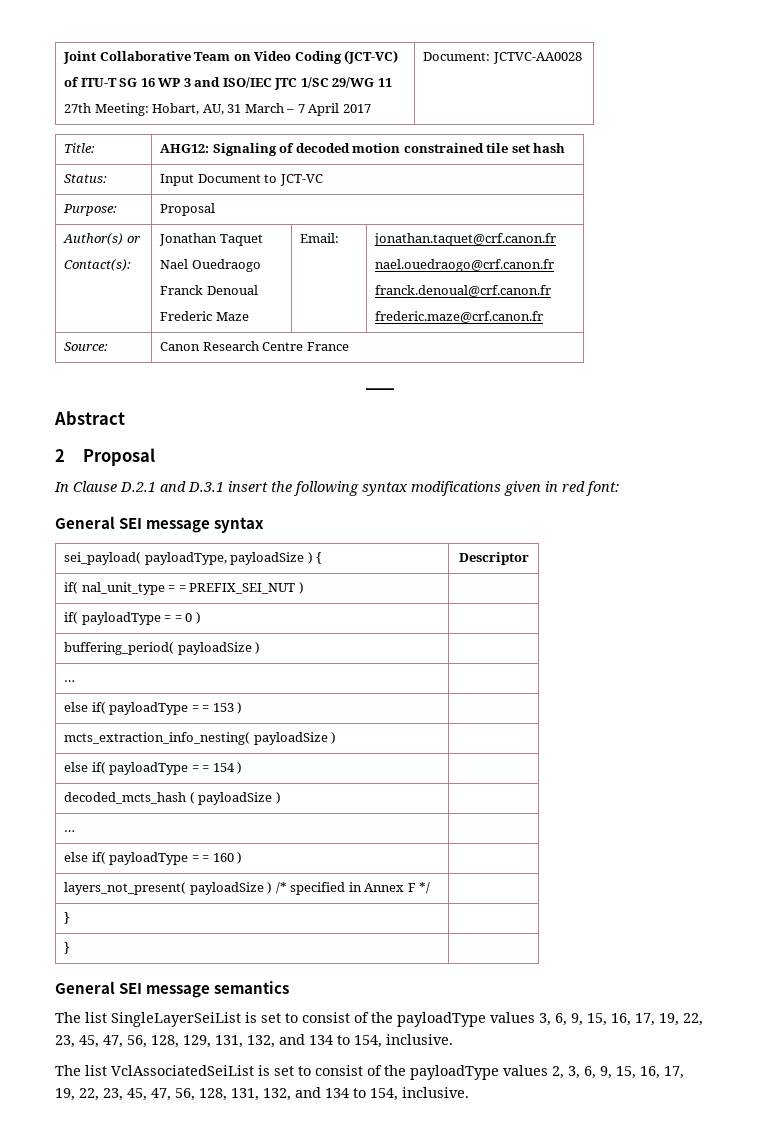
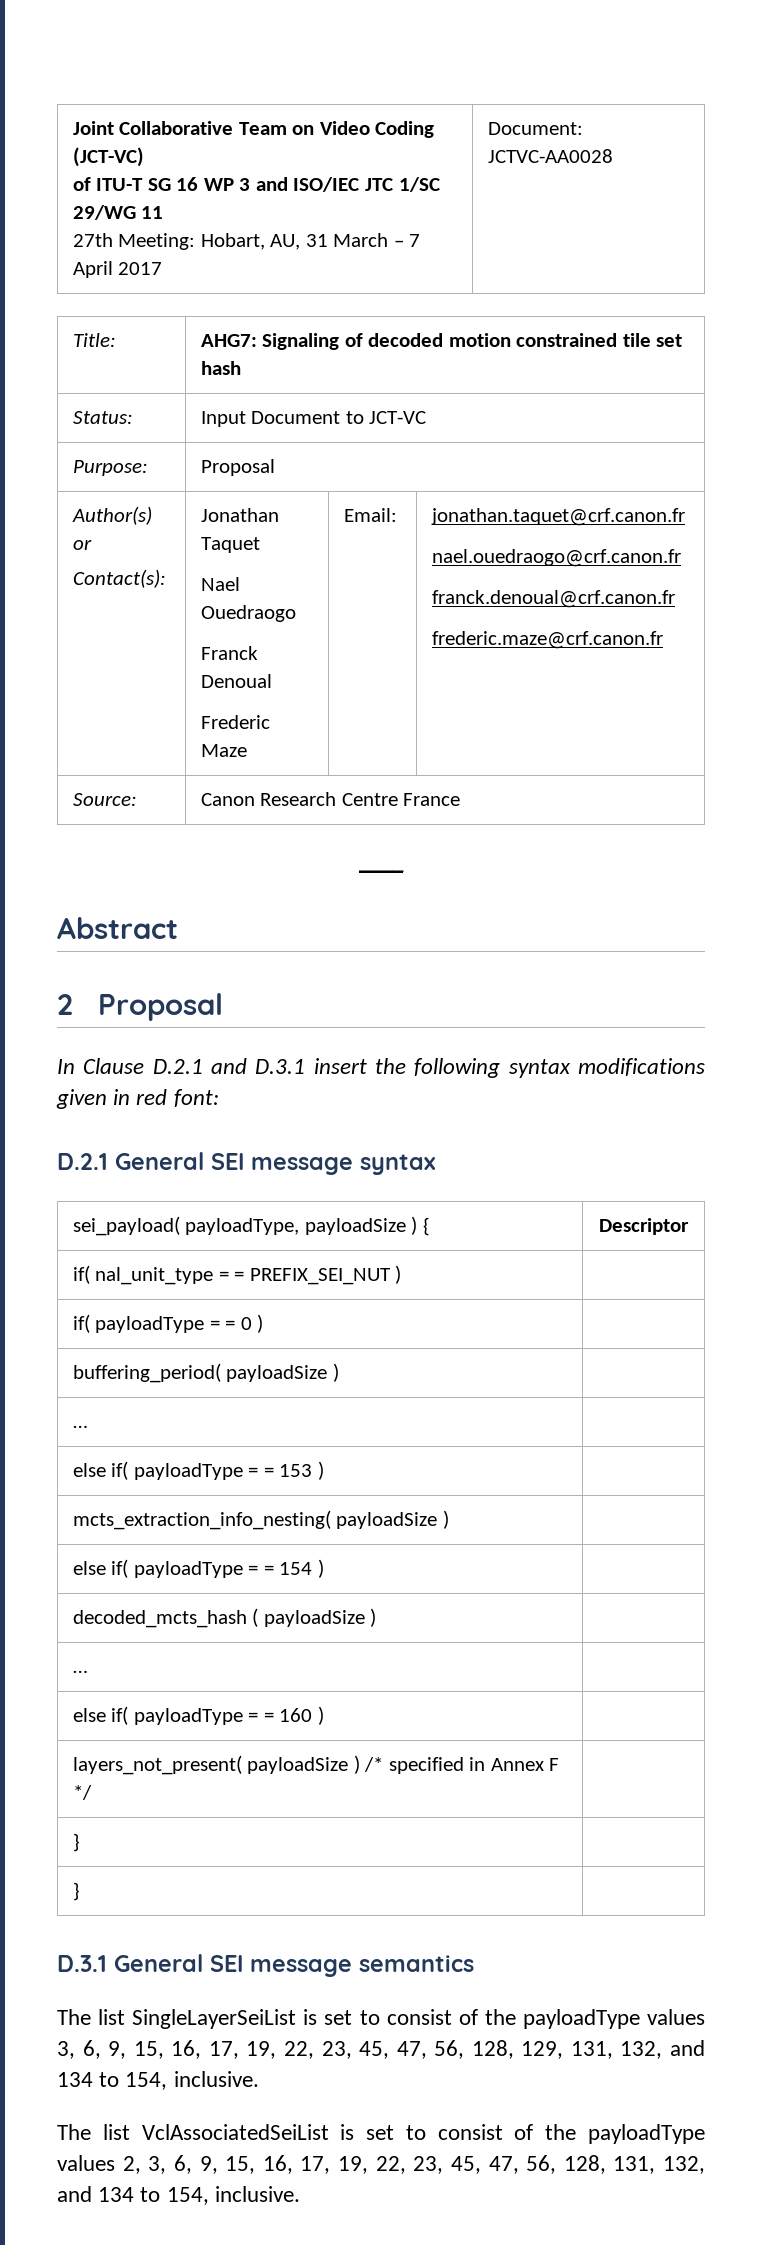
[160,144,210,153] AHG12: -> [200,334,257,347] AHG7:
(619, 488) none -> [57,1153,108,1170] D.2.1
(71, 948) none -> [57,1955,107,1972] D.3.1

